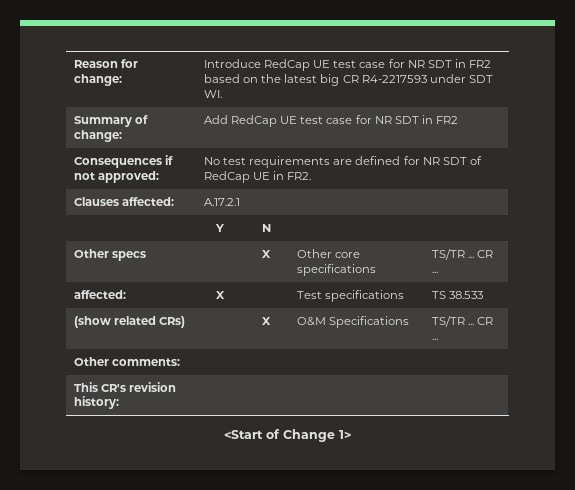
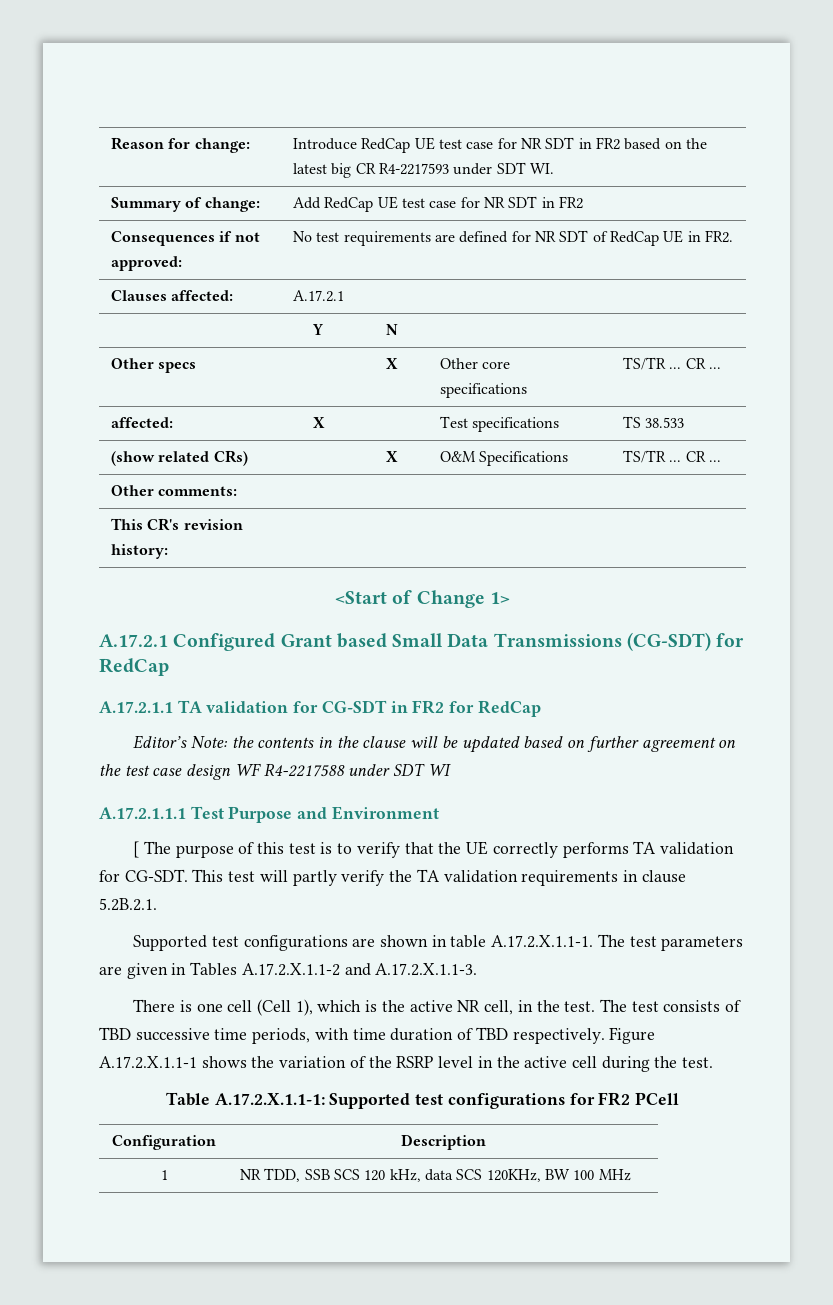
(351, 434) none -> [99,632,745,651] [99,658,169,676] [99,700,541,717] [133,735,737,753] [99,763,451,780] [99,806,439,823] [133,841,734,858] [99,869,686,886] [99,898,157,911] [133,934,744,951] [99,962,478,979] [133,999,742,1016] [99,1027,656,1044] [99,1056,714,1072] [165,1092,680,1109] [112,1135,216,1150] [400,1134,486,1150] [160,1170,168,1180] [240,1168,631,1182] // A.17.2.1 Configured Grant based Small Data Transmissions (CG-SDT) for RedCap // A.17.2.1.1 TA validation for CG-SDT in FR2 for RedCap // Editor’s Note: the contents in the clause will be updated based on further agreement on the test case design WF R4-2217588 under SDT WI // A.17.2.1.1.1 Test Purpose and Environment // [ The purpose of this test is to verify that the UE correctly performs TA validation for CG-SDT. This test will partly verify the TA validation requirements in clause 5.2B.2.1. // Supported test configurations are shown in table A.17.2.X.1.1-1. The test parameters are given in Tables A.17.2.X.1.1-2 and A.17.2.X.1.1-3. // There is one cell (Cell 1), which is the active NR cell, in the test. The test consists of TBD successive time periods, with time duration of TBD respectively. Figure A.17.2.X.1.1-1 shows the variation of the RSRP level in the active cell during the test. // Table A.17.2.X.1.1-1: Supported test configurations for FR2 PCell // Configuration | Description // 1 | NR TDD, SSB SCS 120 kHz, data SCS 120KHz, BW 100 MHz

